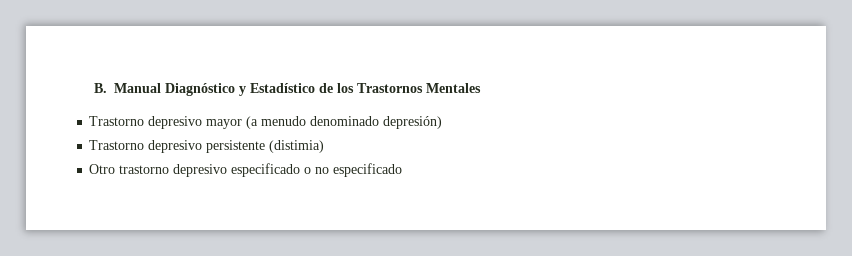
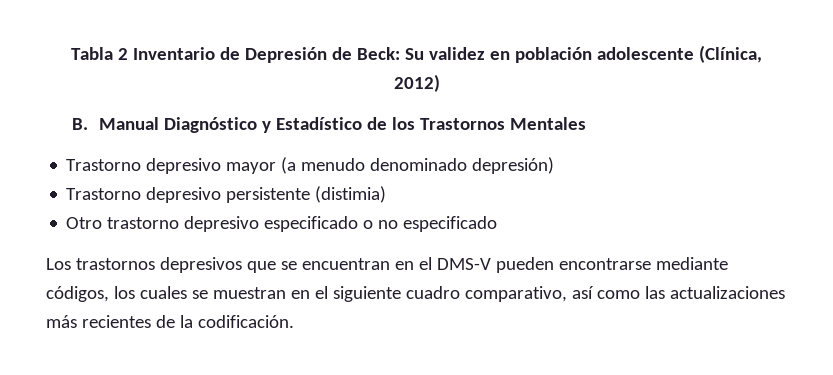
(94, 88) none -> [71,45,762,63] [393,74,440,92] Tabla 2 Inventario de Depresión de Beck: Su validez en población adolescente (Clínica, 2012) //
(403, 170) none -> [46,257,728,273] [46,286,785,302] [46,315,294,328] // Los trastornos depresivos que se encuentran en el DMS-V pueden encontrarse mediante códigos, los cuales se muestran en el siguiente cuadro comparativo, así como las actualizaciones más recientes de la codificación.

